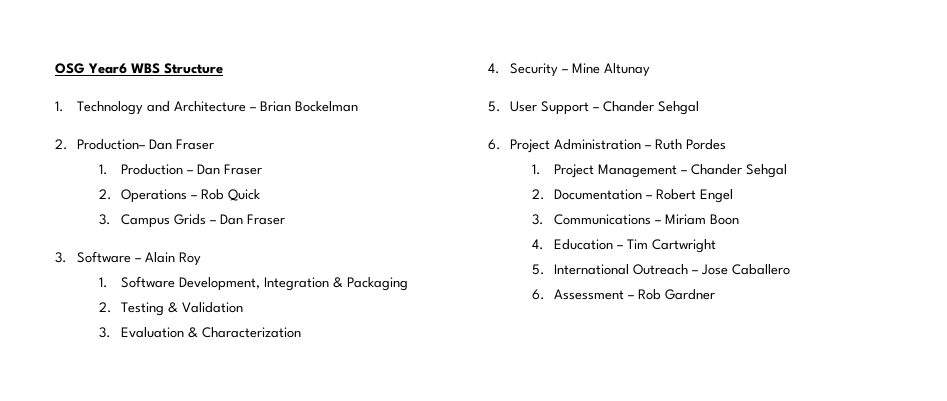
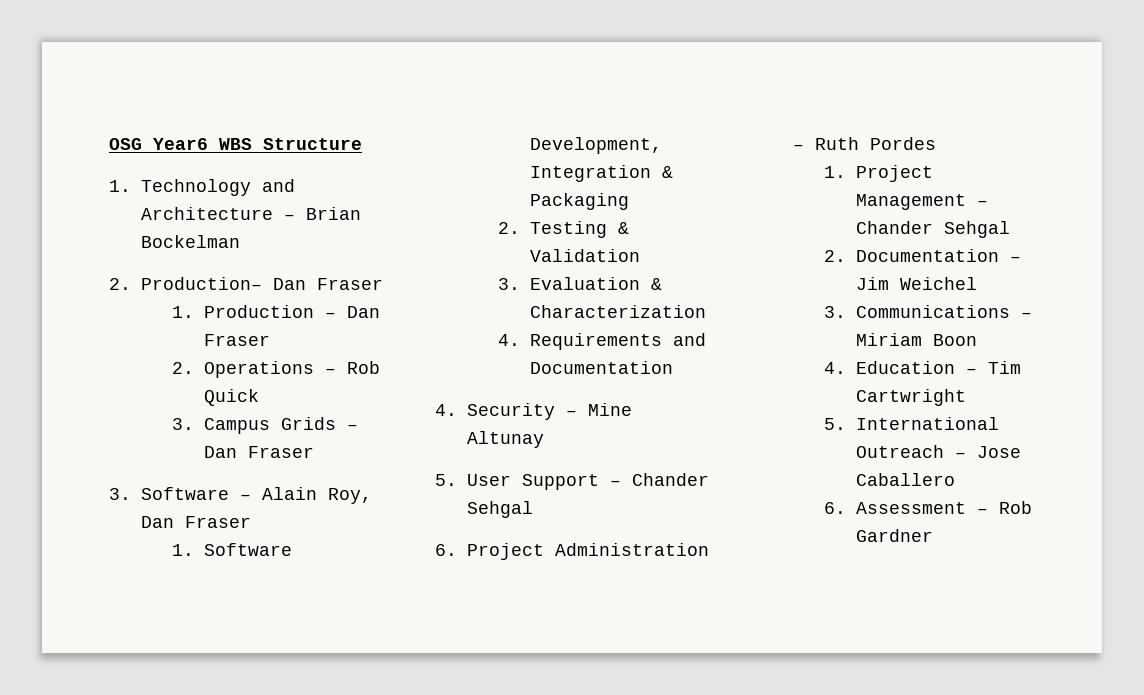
[178,252,201,266] Roy -> [327,488,372,504] [140,516,251,528] Roy, Dan Fraser
(301, 332) none -> [498,333,706,350] [529,361,673,374] // 4. Requirements and Documentation
[655,189,733,203] Robert Engel -> [855,277,977,290] Jim Weichel

